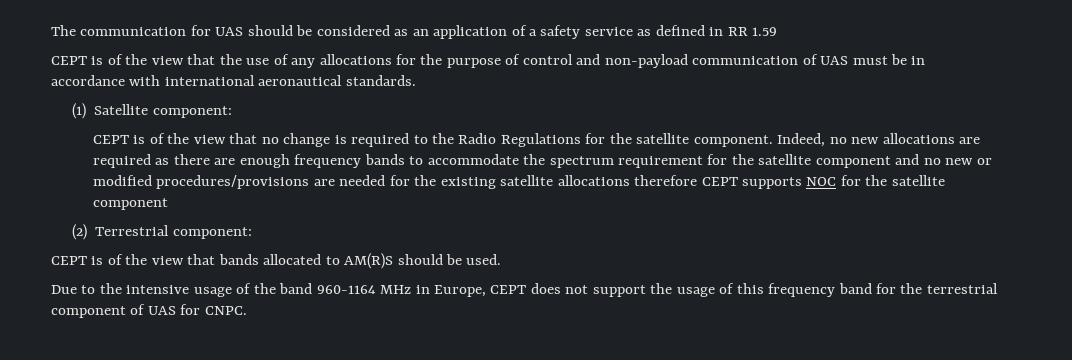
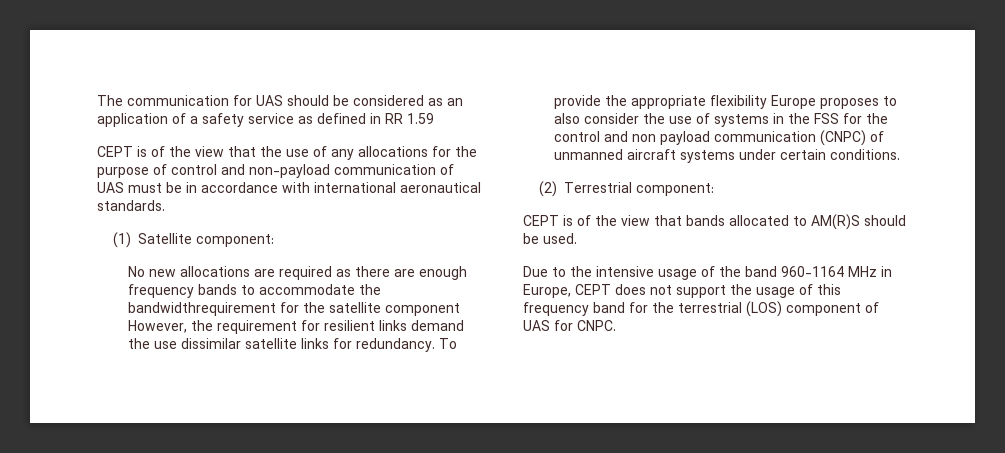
[92,133,847,147] CEPT is of the view that no change is required to the Radio Regulations for the satellite component. Indeed, no -> [128,266,146,277] No
[549,154,992,168] [92,175,945,189] [92,198,168,210] spectrum requirement for the satellite component and no new or modified procedures/provisions are needed for the existing satellite allocations therefore CEPT supports NOC for the satellite component -> [128,302,461,316] [128,320,465,334] [128,338,458,352] [554,95,898,109] [554,113,889,127] [554,130,885,146] [554,149,901,163] bandwidthrequirement for the satellite component However, the requirement for resilient links demand the use dissimilar satellite links for redundancy. To provide the appropriate flexibility Europe proposes to also consider the use of systems in the FSS for the control and non payload communication (CNPC) of unmanned aircraft systems under certain conditions.
(998, 288) none -> [746,301,782,317] (LOS)

